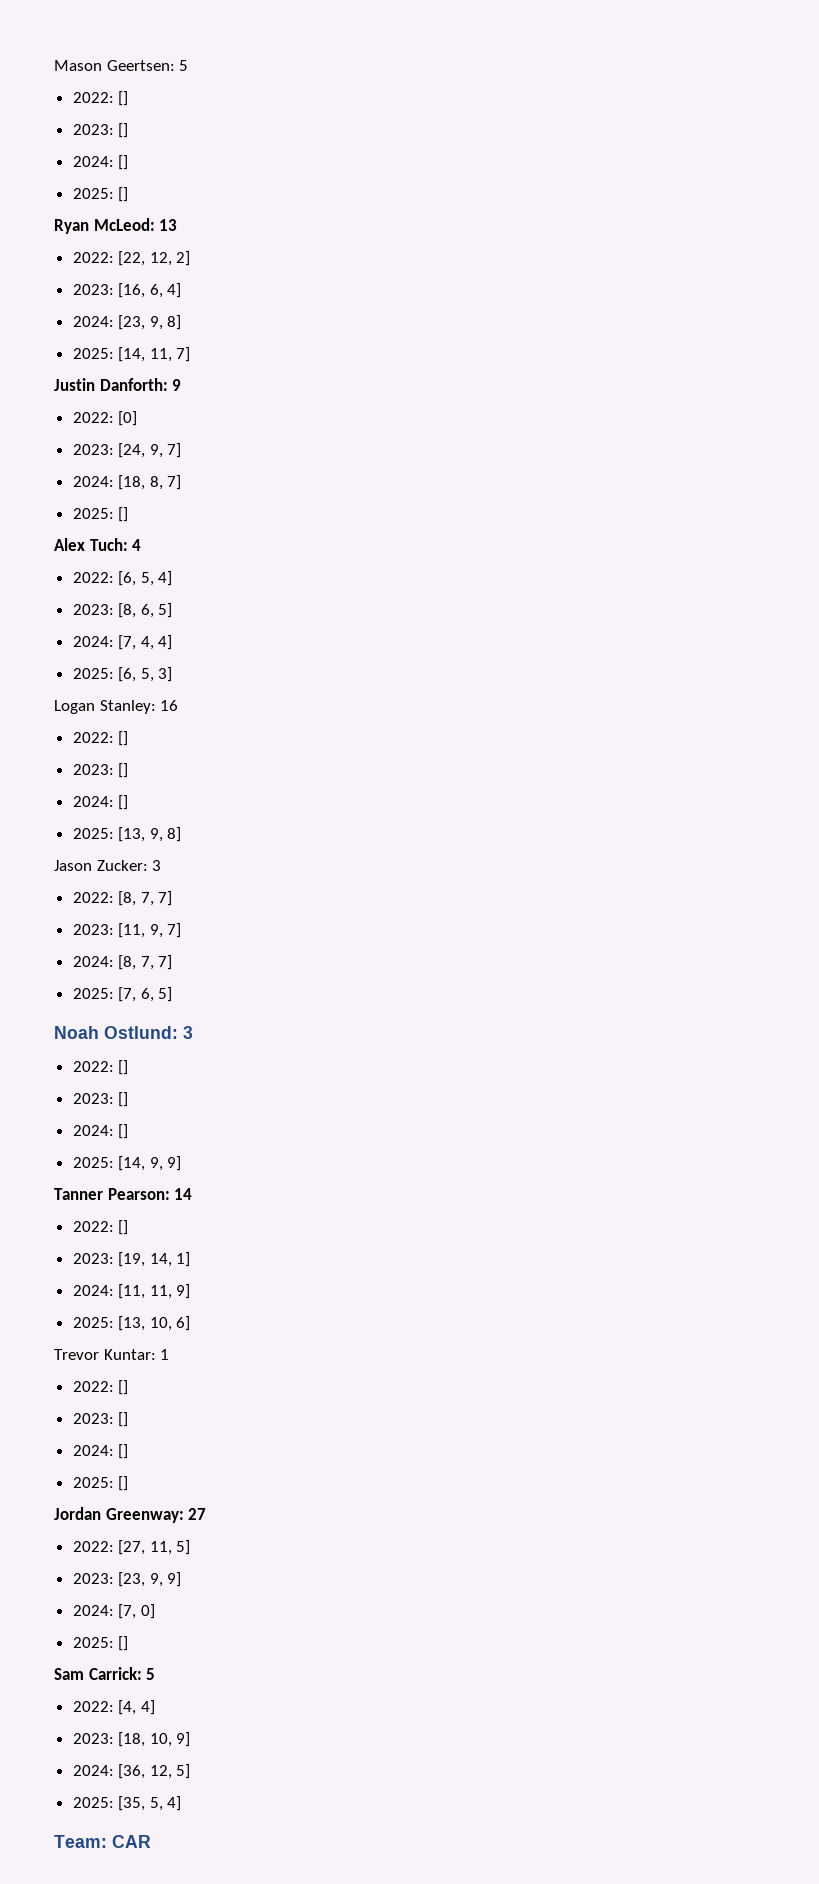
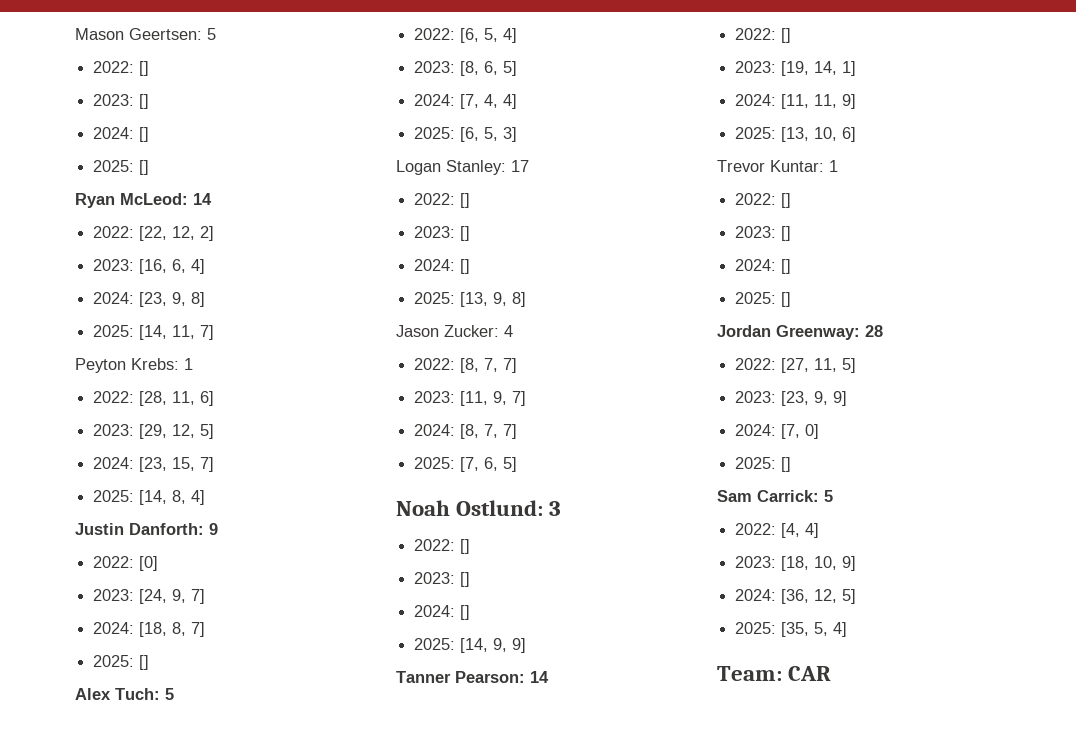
[159,219,178,231] 13 -> [193,193,212,205] 14
(191, 354) none -> [75,358,193,373] [93,391,215,406] [93,424,215,439] [93,457,215,472] [93,490,206,505] // Peyton Krebs: 1 // 2022: [28, 11, 6] // 2023: [29, 12, 5] // 2024: [23, 15, 7] // 2025: [14, 8, 4]
[132,539,142,551] 4 -> [165,688,174,700] 5
[160,700,179,711] 16 -> [511,160,529,172] 17
[152,860,162,871] 3 -> [504,325,513,337] 4
[188,1508,207,1520] 27 -> [865,325,883,337] 28

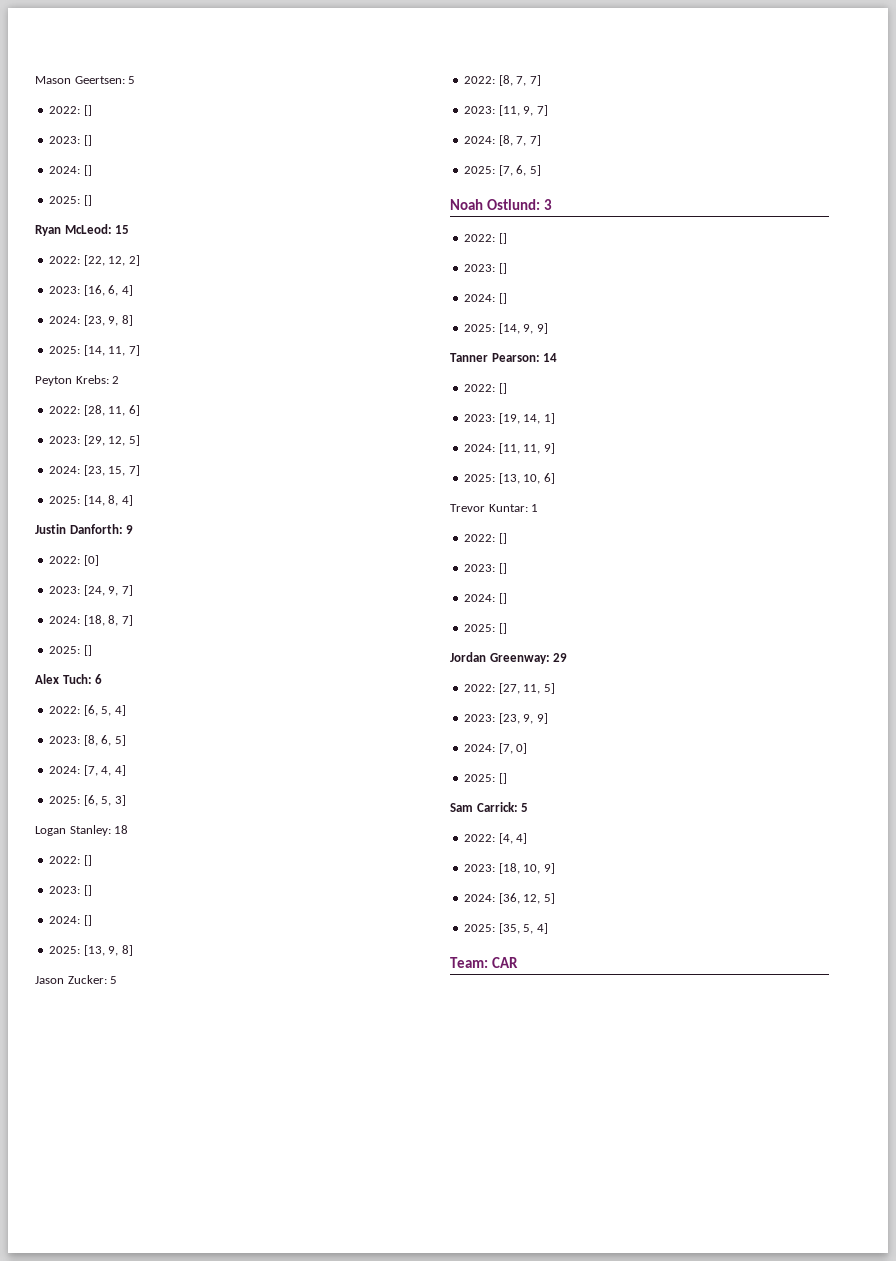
[193,193,212,205] 14 -> [115,225,130,234] 15
[184,358,193,370] 1 -> [112,376,120,384] 2
[165,688,174,700] 5 -> [95,674,103,684] 6
[511,160,529,172] 17 -> [114,825,129,834] 18
[504,325,513,337] 4 -> [110,976,118,984] 5
[865,325,883,337] 28 -> [553,653,568,662] 29

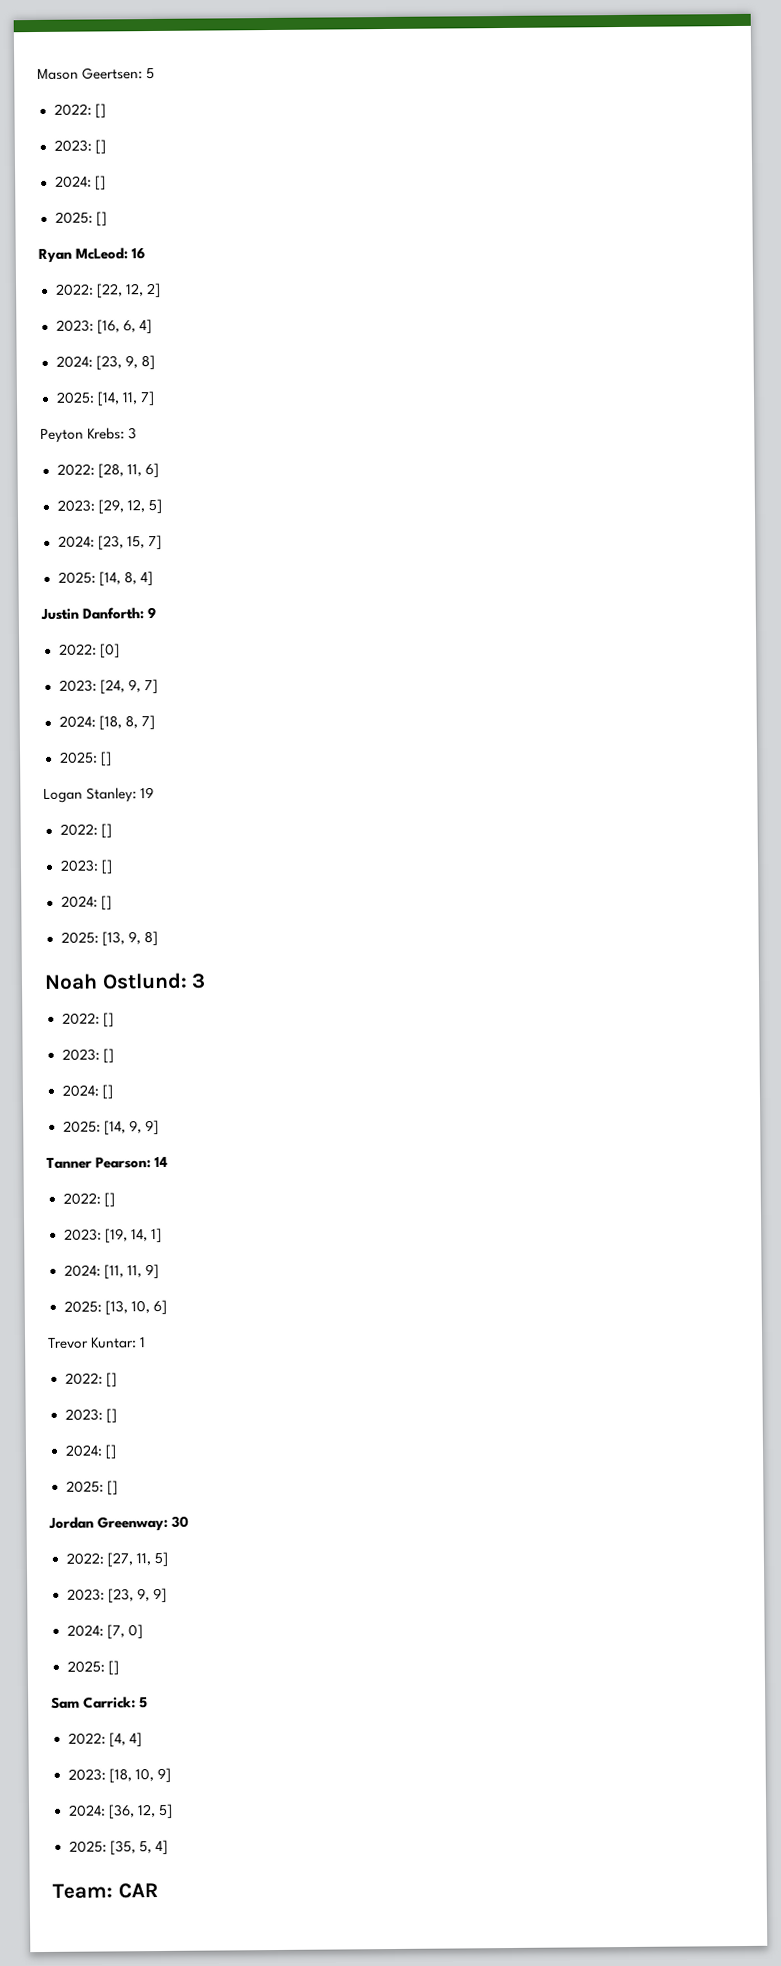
[115,225,130,234] 15 -> [131,248,146,260] 16
[112,376,120,384] 2 -> [128,427,138,440] 3
[35,674,103,684] [49,705,126,716] [49,735,126,746] [49,765,126,776] [49,795,126,806] // Alex Tuch: 6 // 2022: [6, 5, 4] // 2023: [8, 6, 5] // 2024: [7, 4, 4] // 2025: [6, 5, 3] -> (112, 759) none
[114,825,129,834] 18 -> [140,787,155,799] 19
[35,975,118,984] [464,75,541,86] [464,105,548,116] [464,135,541,146] [464,165,541,176] // Jason Zucker: 5 // 2022: [8, 7, 7] // 2023: [11, 9, 7] // 2024: [8, 7, 7] // 2025: [7, 6, 5] -> (158, 938) none
[553,653,568,662] 29 -> [171,1515,190,1528] 30

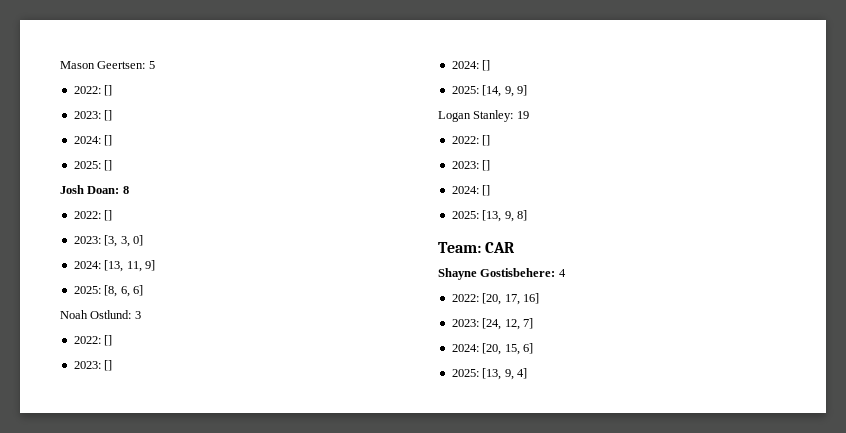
[38,247,146,263] [55,282,161,299] [55,319,152,335] [55,354,155,371] [55,391,155,407] [40,427,138,443] [56,462,159,479] [56,498,162,515] [57,534,162,551] [57,571,153,587] [40,606,157,620] [58,643,120,659] [58,678,158,695] [58,715,155,731] [59,751,112,767] Ryan McLeod: 16 // 2022: [22, 12, 2] // 2023: [16, 6, 4] // 2024: [23, 9, 8] // 2025: [14, 11, 7] // Peyton Krebs: 3 // 2022: [28, 11, 6] // 2023: [29, 12, 5] // 2024: [23, 15, 7] // 2025: [14, 8, 4] // Justin Danforth: 9 // 2022: [0] // 2023: [24, 9, 7] // 2024: [18, 8, 7] // 2025: [] -> [60,185,129,194] [73,210,113,221] [73,235,143,247] [73,260,155,272] [73,285,143,297] [60,310,141,319] [73,335,113,346] [73,360,113,371] [451,60,491,71] [451,85,527,97] Josh Doan: 8 // 2022: [] // 2023: [3, 3, 0] // 2024: [13, 11, 9] // 2025: [8, 6, 6] // Noah Ostlund: 3 // 2022: [] // 2023: [] // 2024: [] // 2025: [14, 9, 9]
[44,972,207,990] [61,1012,114,1028] [61,1048,114,1064] [61,1084,113,1100] [62,1119,159,1136] [46,1156,169,1169] [62,1192,115,1208] [63,1227,162,1244] [63,1263,159,1280] [63,1299,167,1316] [48,1337,147,1349] [64,1372,117,1388] [64,1408,117,1424] [64,1444,117,1460] [65,1480,118,1496] [48,1515,190,1532] [65,1551,168,1568] [66,1587,167,1604] [66,1624,143,1640] [66,1660,119,1676] [51,1696,149,1709] [67,1732,142,1748] [67,1767,171,1784] [68,1803,173,1820] [68,1839,168,1856] [52,1883,159,1899] Noah Ostlund: 3 // 2022: [] // 2023: [] // 2024: [] // 2025: [14, 9, 9] // Tanner Pearson: 14 // 2022: [] // 2023: [19, 14, 1] // 2024: [11, 11, 9] // 2025: [13, 10, 6] // Trevor Kuntar: 1 // 2022: [] // 2023: [] // 2024: [] // 2025: [] // Jordan Greenway: 30 // 2022: [27, 11, 5] // 2023: [23, 9, 9] // 2024: [7, 0] // 2025: [] // Sam Carrick: 5 // 2022: [4, 4] // 2023: [18, 10, 9] // 2024: [36, 12, 5] // 2025: [35, 5, 4] // Team: CAR -> [438,242,516,253] [438,268,566,280] [451,293,539,305] [451,318,533,330] [451,343,533,355] [451,368,527,380] Team: CAR // Shayne Gostisbehere: 4 // 2022: [20, 17, 16] // 2023: [24, 12, 7] // 2024: [20, 15, 6] // 2025: [13, 9, 4]

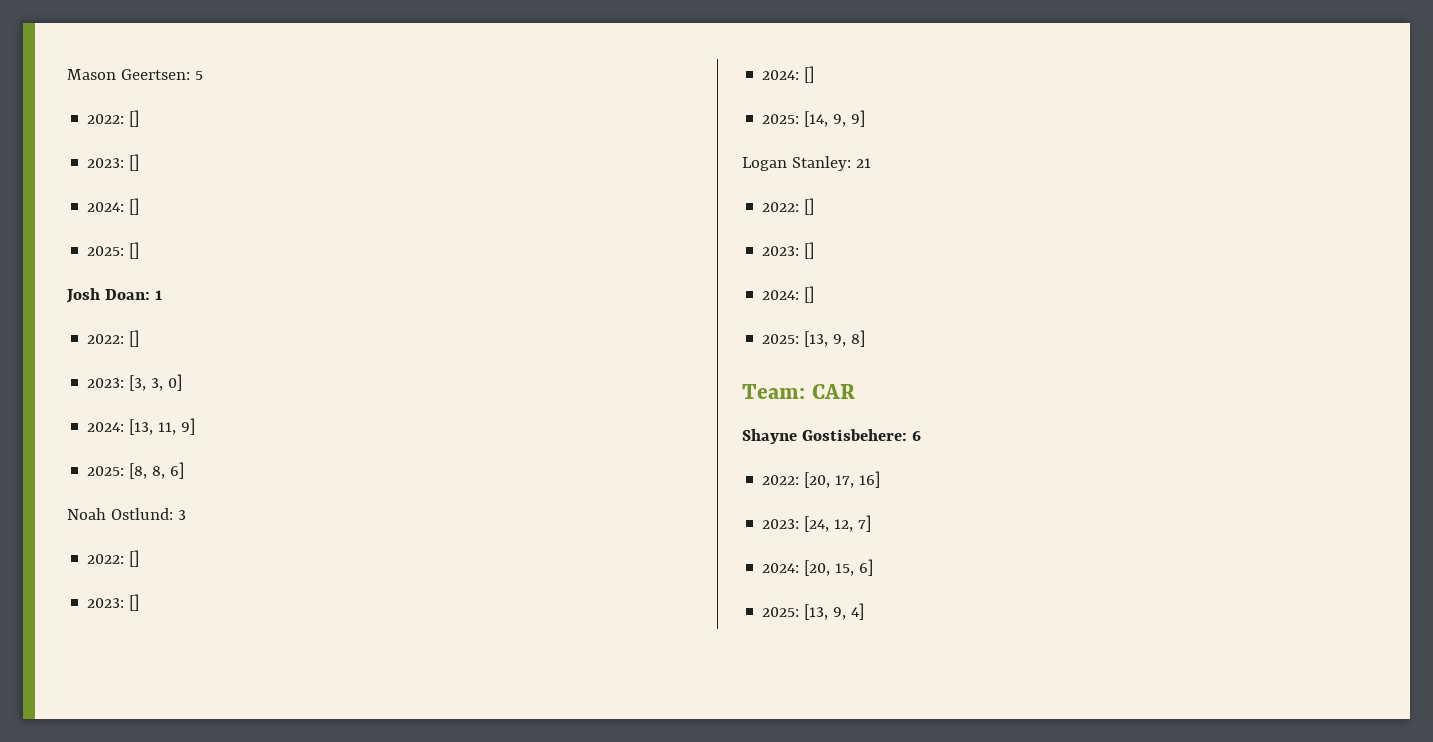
[122,186,129,194] 8 -> [154,290,162,300] 1
[120,286,130,297] 6, -> [152,466,166,479] 8,
[516,111,529,119] 19 -> [855,158,871,168] 21
[558,269,566,277] 4 -> [911,431,921,441] 6

